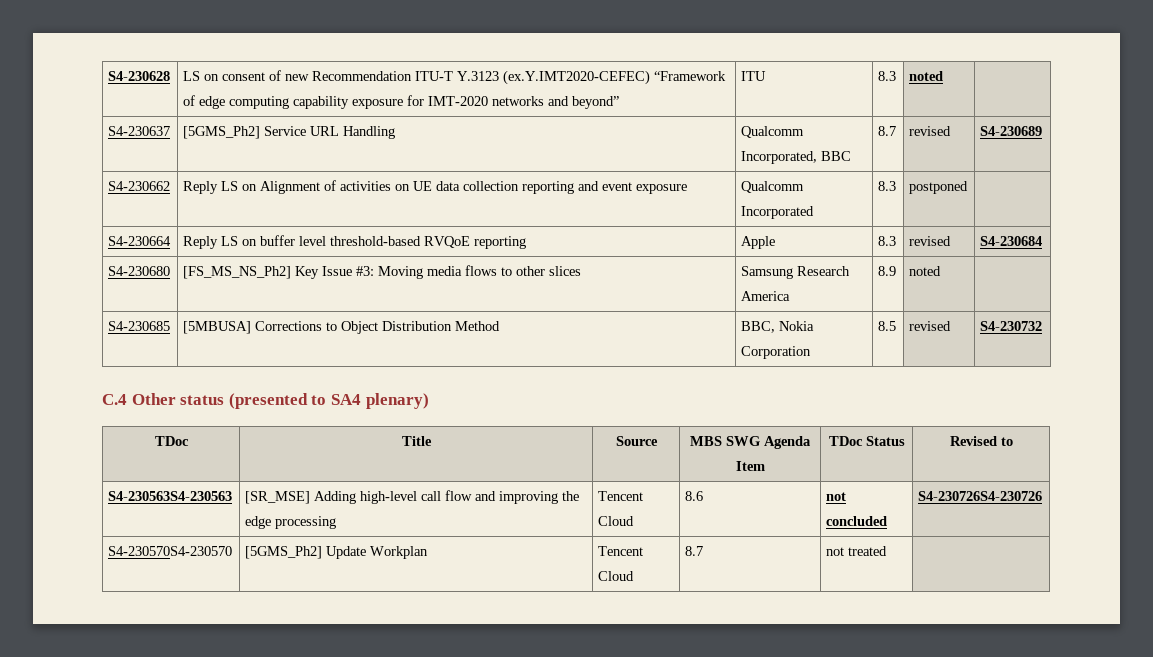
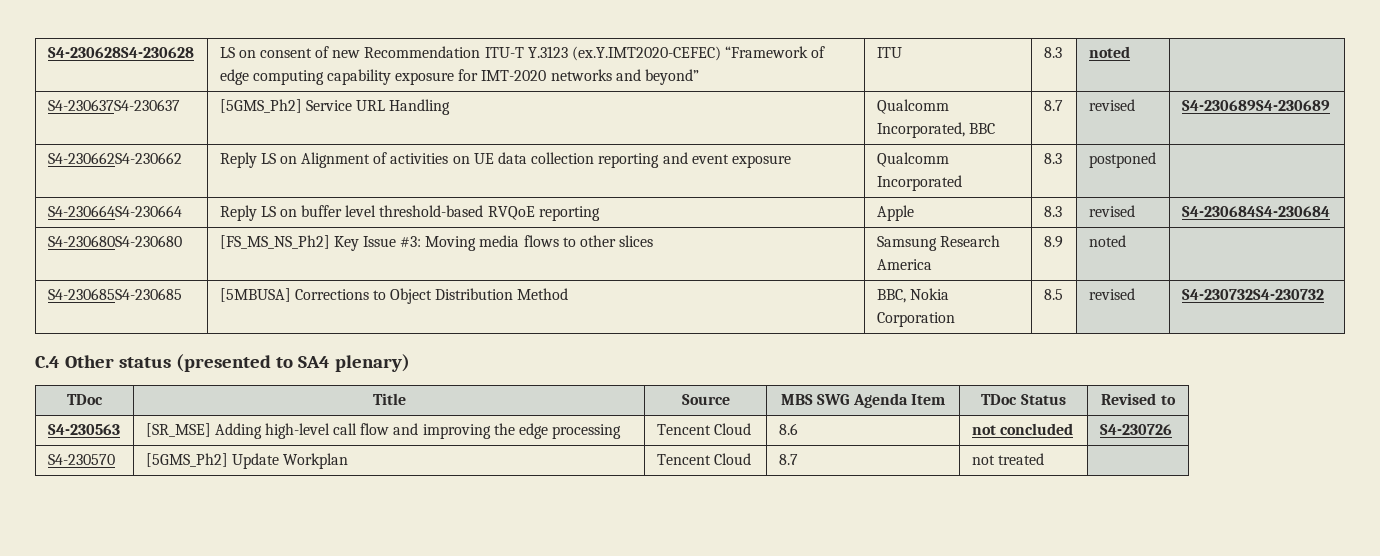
[108,71,171,81] S4-230628 -> [47,47,194,58] S4-230628S4-230628
[108,126,171,136] S4-230637 -> [47,99,180,111] S4-230637S4-230637
[980,126,1043,136] [108,181,171,191] S4-230689 // S4-230662 -> [1181,100,1330,111] [47,152,182,164] S4-230689S4-230689 // S4-230662S4-230662
[108,236,172,246] S4-230664 -> [47,205,182,217] S4-230664S4-230664
[980,236,1043,246] [108,266,171,276] S4-230684 // S4-230680 -> [1181,206,1330,217] [47,235,182,247] S4-230684S4-230684 // S4-230680S4-230680
[108,321,171,331] S4-230685 -> [47,288,182,300] S4-230685S4-230685
[980,321,1043,331] S4-230732 -> [1181,289,1324,300] S4-230732S4-230732
[108,491,233,501] S4-230563S4-230563 -> [47,424,120,435] S4-230563
[918,491,1043,501] [108,546,233,556] S4-230726S4-230726 // S4-230570S4-230570 -> [1099,424,1172,435] [47,454,115,465] S4-230726 // S4-230570

